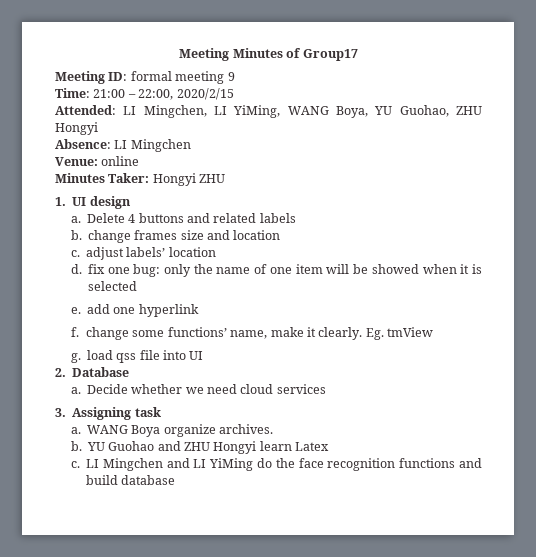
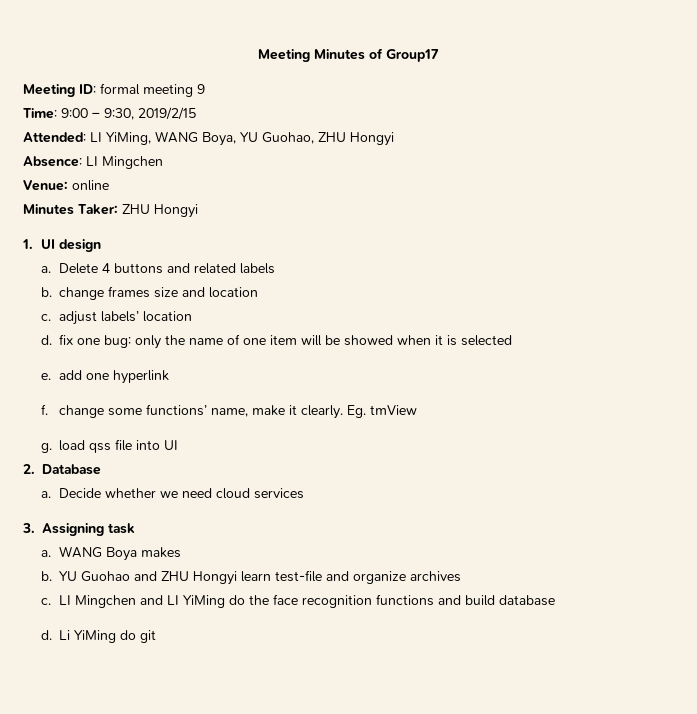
[93,88,234,100] 21:00 – 22:00, 2020/2/15 -> [61,107,196,120] 9:00 – 9:30, 2019/2/15
[143,105,227,118] Mingchen, LI -> (102, 137) none
[152,173,226,186] Hongyi ZHU -> [122,204,198,218] ZHU Hongyi
[163,424,273,437] organize archives. -> [140,547,181,558] makes
[295,442,330,451] Latex -> [274,570,461,584] test-file and organize archives
(176, 480) none -> [40,630,156,643] // d. Li YiMing do git

